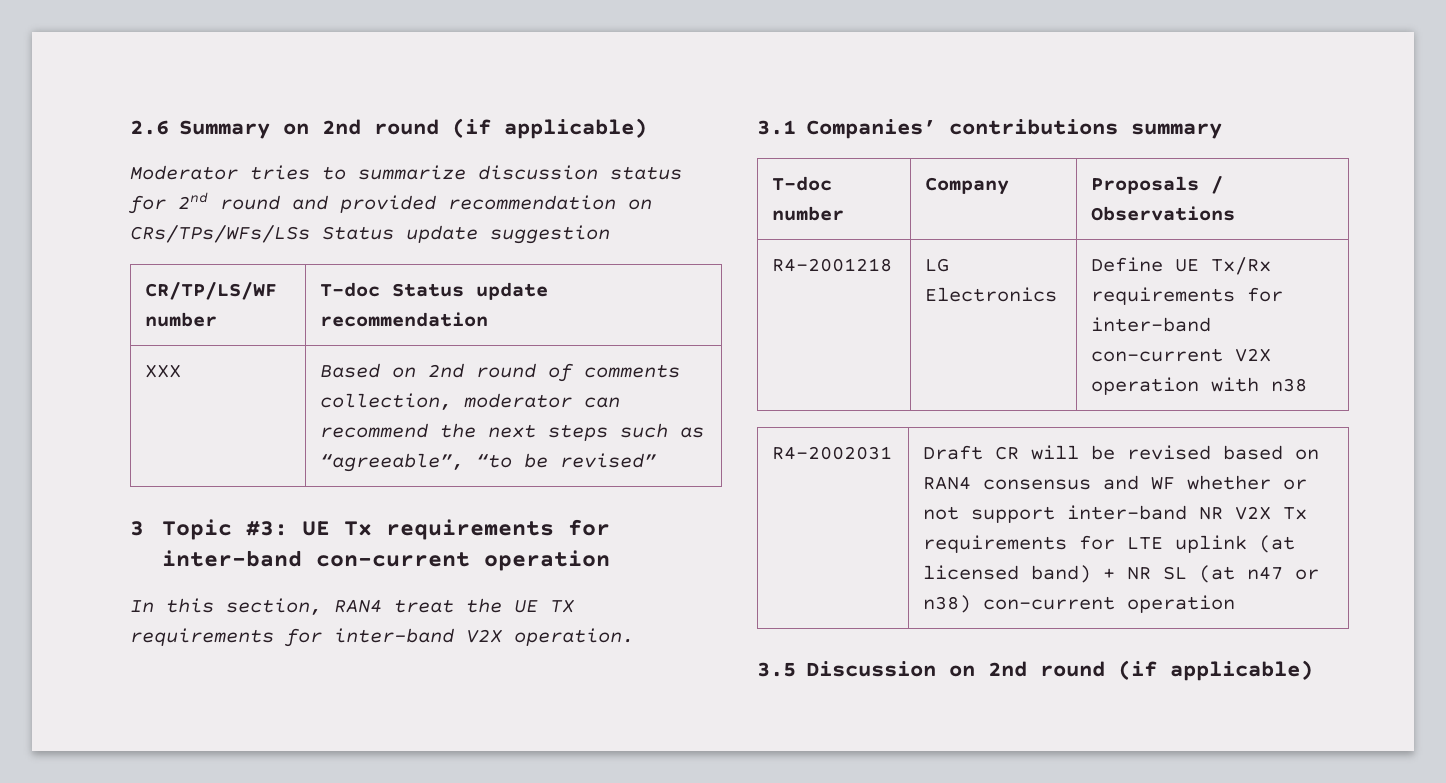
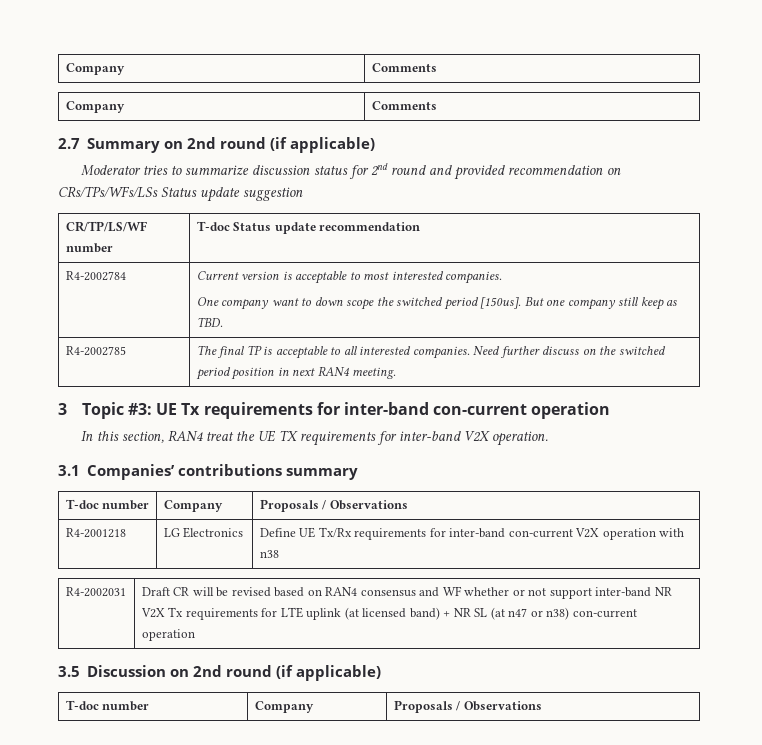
[130,120,169,135] 2.6 -> [65,63,125,75] [371,63,437,72] [65,101,125,113] [371,101,437,110] [58,138,80,149] Company | Comments // Company | Comments // 2.7
[145,364,182,378] [320,363,681,382] [320,393,621,410] [320,423,705,441] [320,453,657,472] XXX | Based on 2nd round of comments collection, moderator can recommend the next steps such as “agreeable”, “to be revised” -> [65,271,126,281] [196,271,503,284] [196,297,678,310] [196,317,223,327] [65,346,126,356] [196,345,666,359] [195,366,397,380] R4-2002784 | Current version is acceptable to most interested companies. // One company want to down scope the switched period [150us]. But one company still keep as TBD. // R4-2002785 | The final TP is acceptable to all interested companies. Need further discuss on the switched period position in next RAN4 meeting.
(1314, 670) none -> [65,700,150,711] [254,701,314,713] [393,700,542,713] // T-doc number | Company | Proposals / Observations

